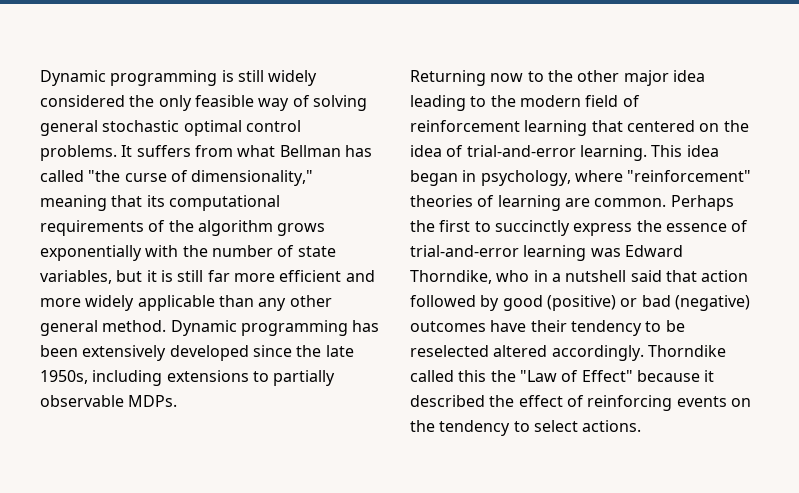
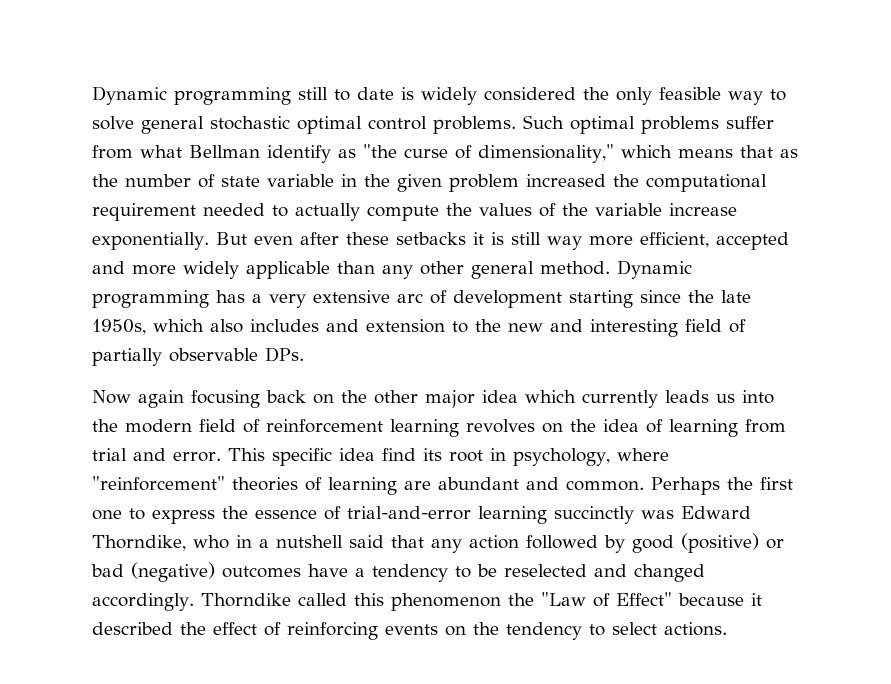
[40,70,264,86] Dynamic programming is still -> [92,86,414,105] Dynamic programming still to date is
[292,95,367,111] of solving -> [770,89,786,101] [92,116,134,130] to solve
[121,145,191,157] It suffers -> [523,115,774,134] Such optimal problems suffer
[344,145,372,157] [40,170,84,182] has called -> [267,145,356,163] identify as
[40,195,280,211] [40,220,326,236] [40,245,336,261] [40,270,342,284] meaning that its computational requirements of the algorithm grows exponentially with the number of state variables, but it is still far more efficient -> [620,145,798,158] [92,174,767,192] [92,203,737,221] [92,232,789,250] which means that as the number of state variable in the given problem increased the computational requirement needed to actually compute the values of the variable increase exponentially. But even after these setbacks it is still way more efficient, accepted
[40,345,354,361] [40,370,336,386] [40,395,178,407] [410,70,705,86] [410,95,487,111] been extensively developed since the late 1950s, including extensions to partially observable MDPs. // Returning now to the other major idea leading to -> [252,290,751,308] [92,319,746,337] [92,347,304,366] [92,390,774,408] a very extensive arc of development starting since the late 1950s, which also includes and extension to the new and interesting field of partially observable DPs. // Now again focusing back on the other major idea which currently leads us into
[591,120,695,132] that centered -> [466,419,535,433] revolves
[466,145,719,161] [410,170,458,186] trial-and-error learning. This idea began -> [669,419,786,437] [92,448,483,466] learning from trial and error. This specific idea find its root
(590, 202) none -> [438,477,559,490] abundant and
[474,220,570,236] to succinctly -> [92,508,145,520] one to
(587, 253) none -> [554,506,634,524] succinctly
(697, 276) none -> [431,539,462,553] any
[530,320,567,332] their -> [355,568,365,577] a
[493,345,548,357] altered -> [594,564,705,582] and changed
(487, 376) none -> [390,593,501,611] phenomenon

